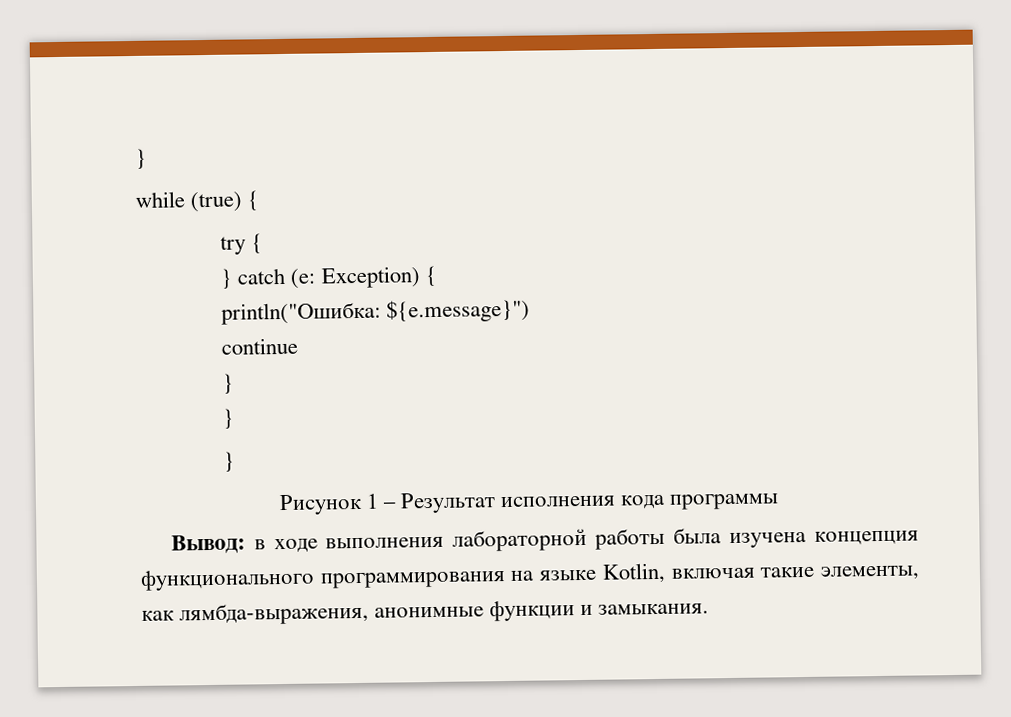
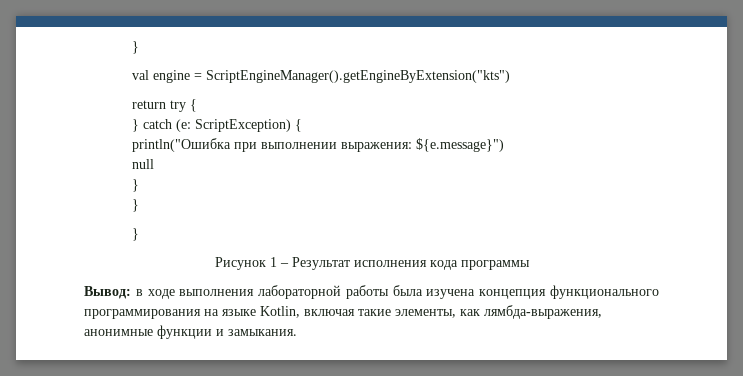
[135,148,147,169] [135,190,260,213] } // while (true) { // -> [132,41,140,54] [132,70,511,83] [132,100,167,109] } // val engine = ScriptEngineManager().getEngineByExtension("kts") // return
[320,265,438,289] [221,301,382,325] Exception) { // println("Ошибка: -> [195,119,303,132] [132,138,413,152] ScriptException) { // println("Ошибка при выполнении выражения:
[221,337,299,355] continue -> [132,159,155,169] null

